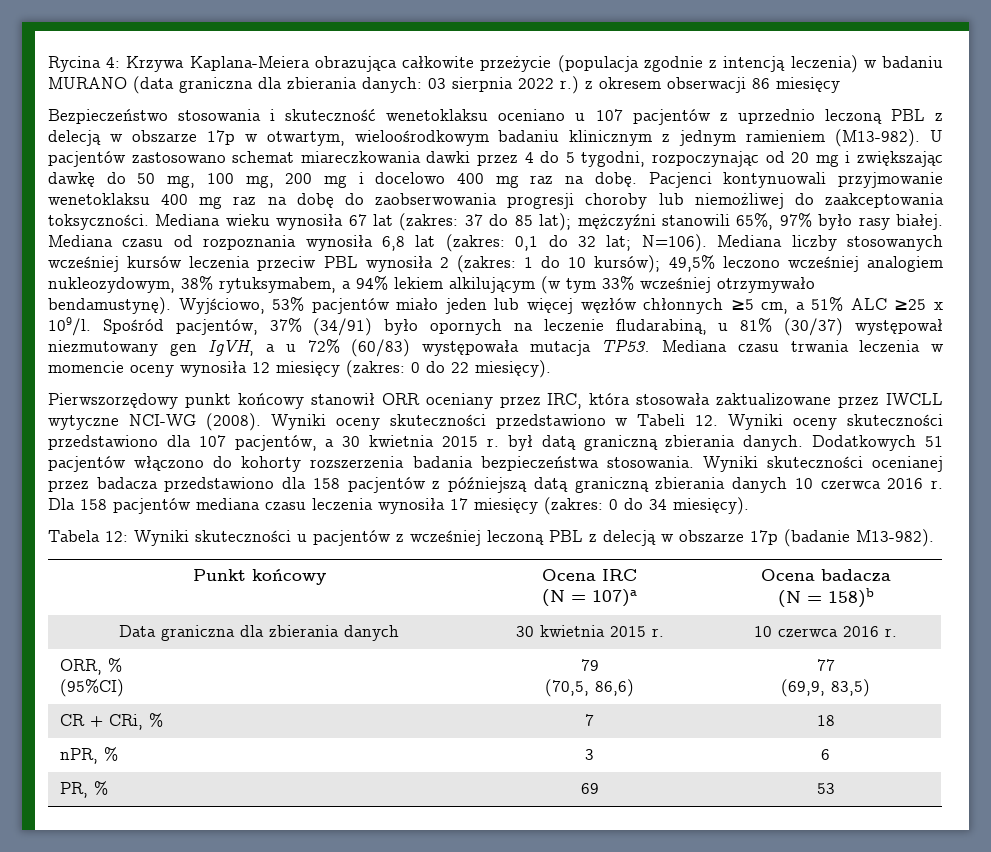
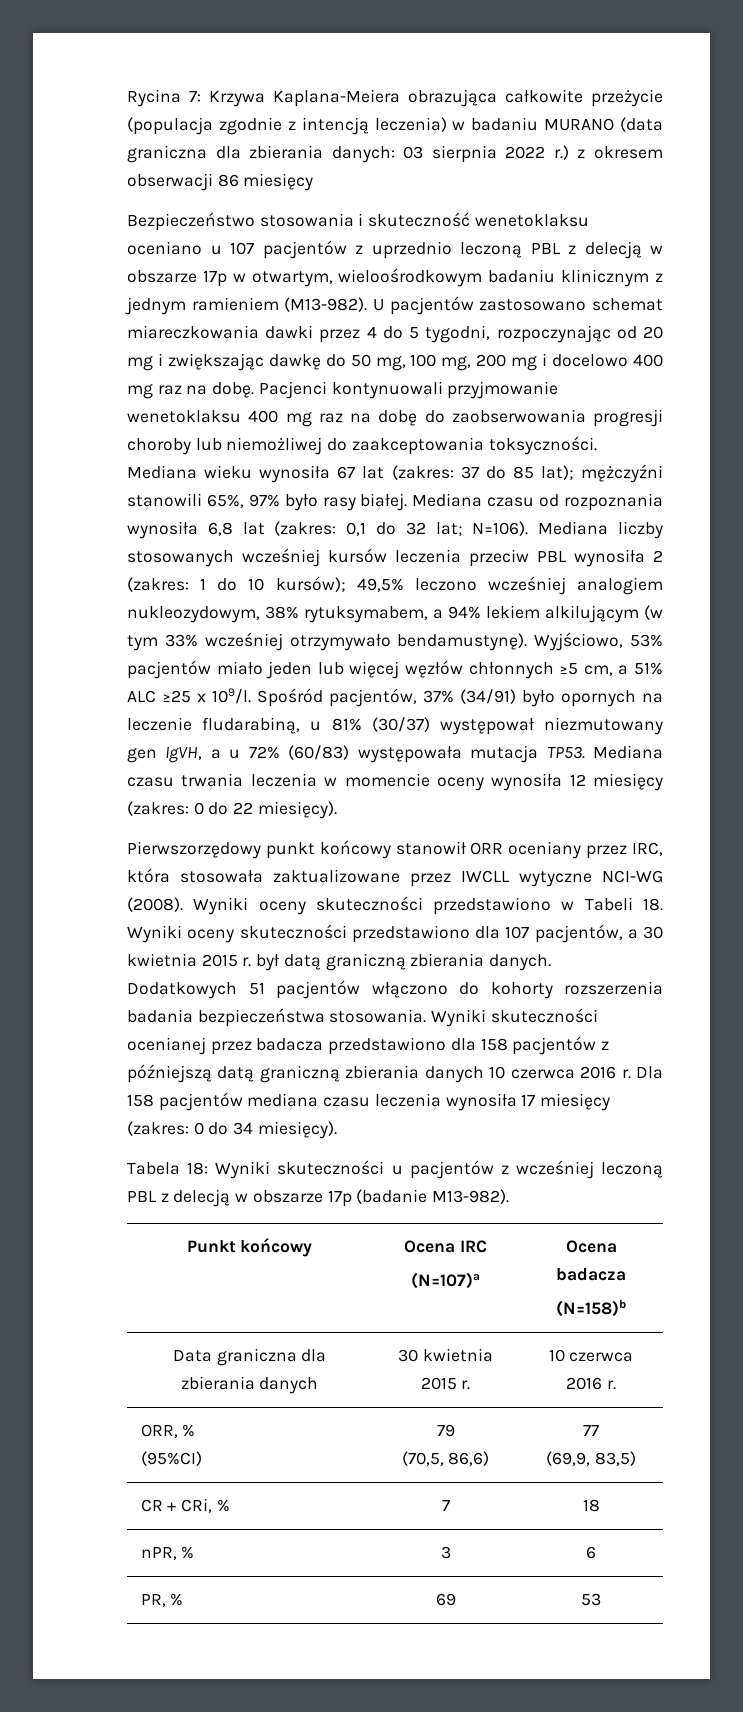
[106,57,121,68] 4: -> [189,91,201,102] 7:
[695,415,719,426] 12. -> [643,898,663,911] 18.
[105,531,128,542] 12: -> [187,1162,209,1175] 18:
[542,589,637,607] (N = 107)a -> [411,1272,481,1289] (N=107)a
[777,588,874,608] (N = 158)b -> [556,1299,626,1317] (N=158)b

